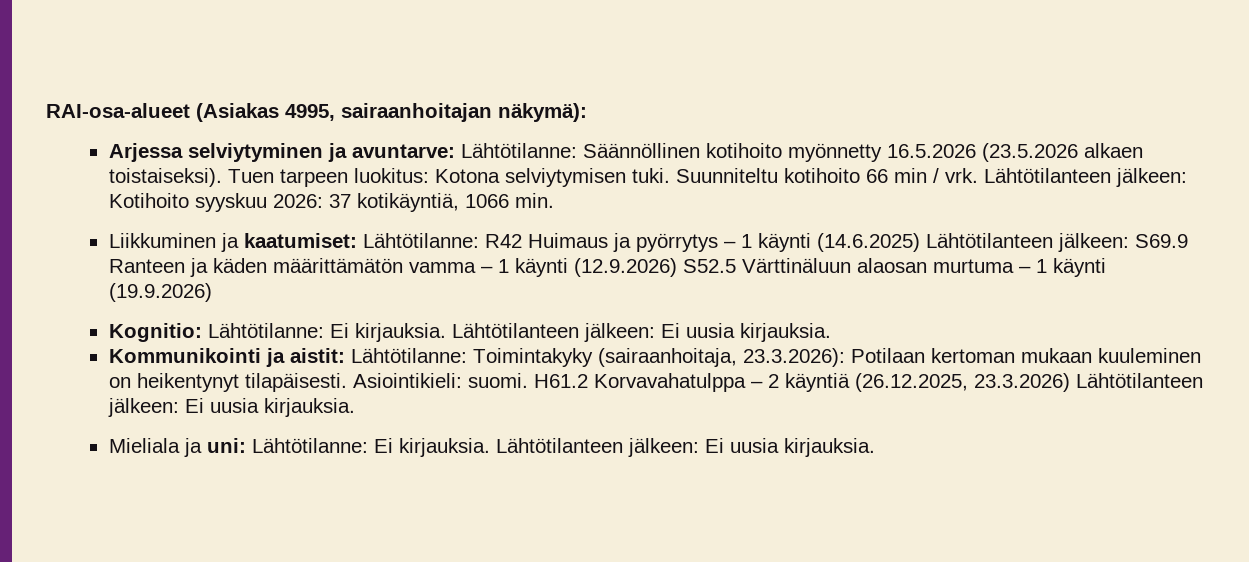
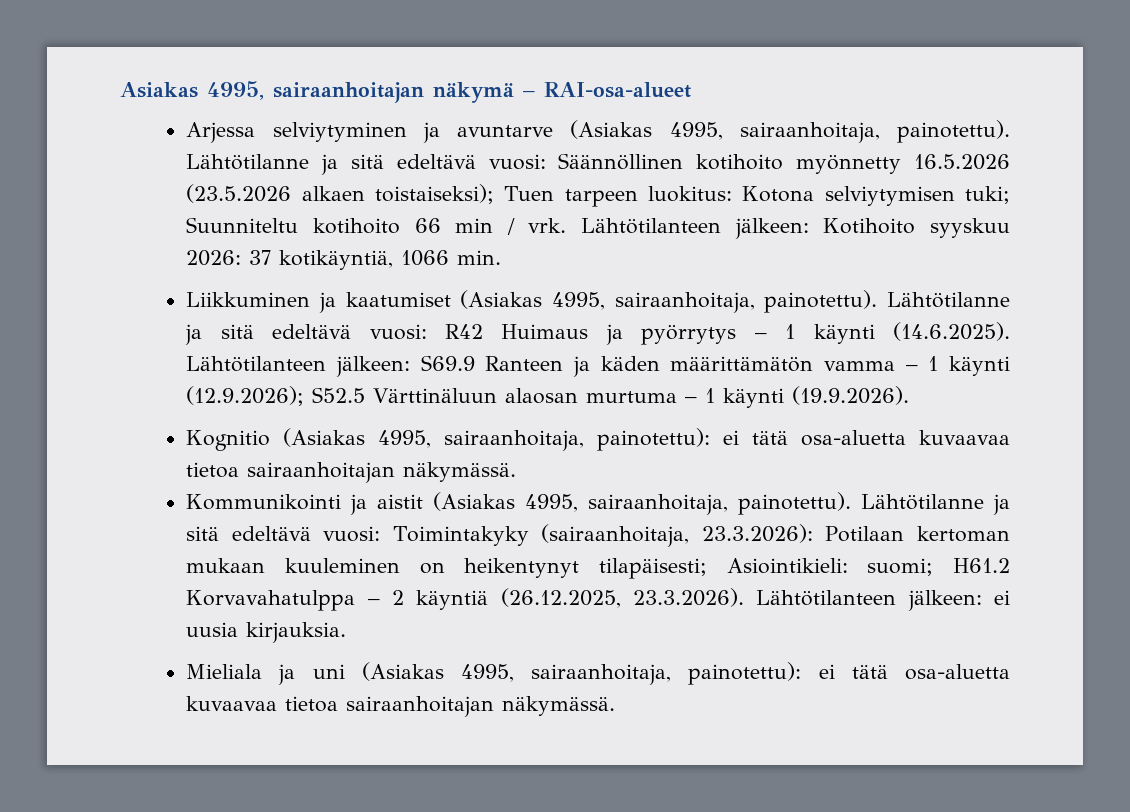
[46,103,587,122] [108,143,577,162] RAI-osa-alueet (Asiakas 4995, sairaanhoitajan näkymä): // Arjessa selviytyminen ja avuntarve: Lähtötilanne: -> [120,81,691,103] [186,120,1011,143] [186,154,546,175] Asiakas 4995, sairaanhoitajan näkymä – RAI-osa-alueet // Arjessa selviytyminen ja avuntarve (Asiakas 4995, sairaanhoitaja, painotettu). Lähtötilanne ja sitä edeltävä vuosi:
[108,168,222,187] toistaiseksi). -> [374,184,494,204] toistaiseksi);
[631,168,670,183] tuki. -> [964,186,1010,204] tuki;
[243,233,479,248] kaatumiset: Lähtötilanne: -> [345,290,1010,313] [185,324,427,345] kaatumiset (Asiakas 4995, sairaanhoitaja, painotettu). Lähtötilanne ja sitä edeltävä vuosi:
[816,233,920,252] (14.6.2025) -> [893,322,1011,341] (14.6.2025).
[573,258,677,277] (12.9.2026) -> [186,386,305,406] (12.9.2026);
[108,283,212,302] [108,323,831,342] [108,348,467,367] (19.9.2026) // Kognitio: Lähtötilanne: Ei kirjauksia. Lähtötilanteen jälkeen: Ei uusia kirjauksia. // Kommunikointi ja aistit: Lähtötilanne: -> [792,386,910,405] [186,428,1010,451] [186,462,517,483] [186,492,1010,515] [186,526,381,542] (19.9.2026). // Kognitio (Asiakas 4995, sairaanhoitaja, painotettu): ei tätä osa-aluetta kuvaavaa tietoa sairaanhoitajan näkymässä. // Kommunikointi ja aistit (Asiakas 4995, sairaanhoitaja, painotettu). Lähtötilanne ja sitä edeltävä vuosi:
[244,373,528,392] tilapäisesti. Asiointikieli: suomi. -> [598,558,934,579] tilapäisesti; Asiointikieli: suomi;
[973,373,1203,392] [107,398,204,417] 23.3.2026) Lähtötilanteen jälkeen: Ei -> [632,588,1010,611] 23.3.2026). Lähtötilanteen jälkeen: ei
[206,438,875,457] uni: Lähtötilanne: Ei kirjauksia. Lähtötilanteen jälkeen: Ei uusia kirjauksia. -> [312,662,1011,685] [186,696,616,717] uni (Asiakas 4995, sairaanhoitaja, painotettu): ei tätä osa-aluetta kuvaavaa tietoa sairaanhoitajan näkymässä.

